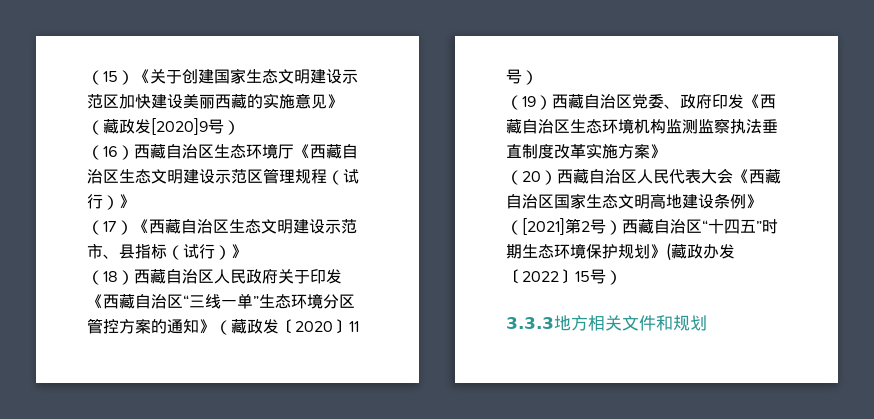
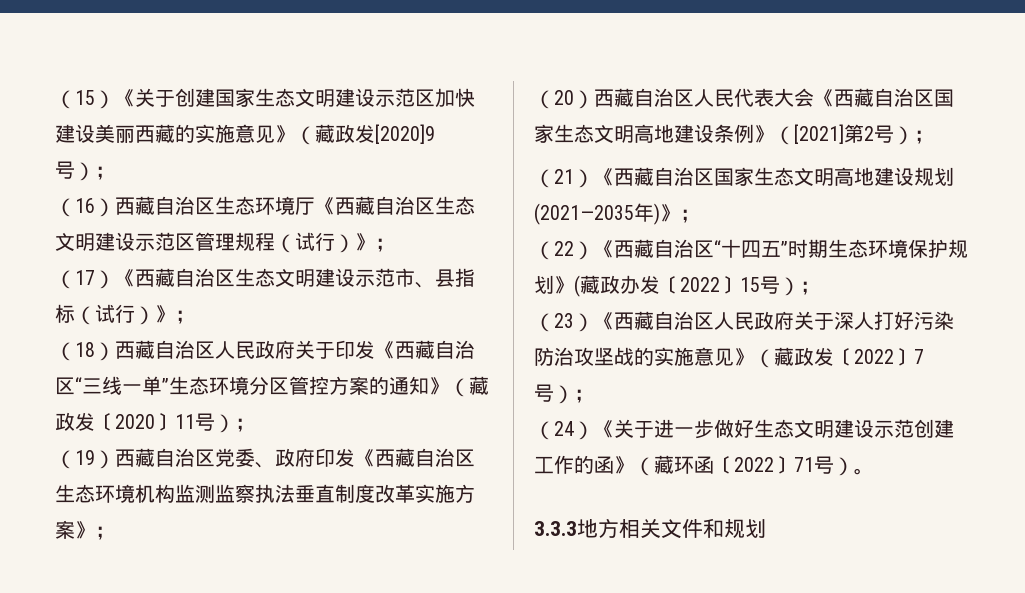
(240, 127) none -> [95,166,115,180] ；
(135, 201) none -> [375,238,395,252] ；
(247, 251) none -> [175,310,195,324] ；
(538, 77) none -> [235,418,255,432] ；
(666, 151) none -> [95,526,115,540] ；
(622, 227) none -> [914,130,934,144] [534,167,954,188] [534,203,700,225] [534,240,614,260] ； // （21）《西藏自治区国家生态文明高地建设规划(2021—2035年)》； // （22）《
(622, 277) none -> [800,281,820,295] [534,311,954,332] [534,347,924,368] [534,384,594,404] [534,419,954,440] [534,455,874,476] ； // （23）《西藏自治区人民政府关于深人打好污染防治攻坚战的实施意见》（藏政发〔2022〕7号）； // （24）《关于进一步做好生态文明建设示范创建工作的函》（藏环函〔2022〕71号）。

